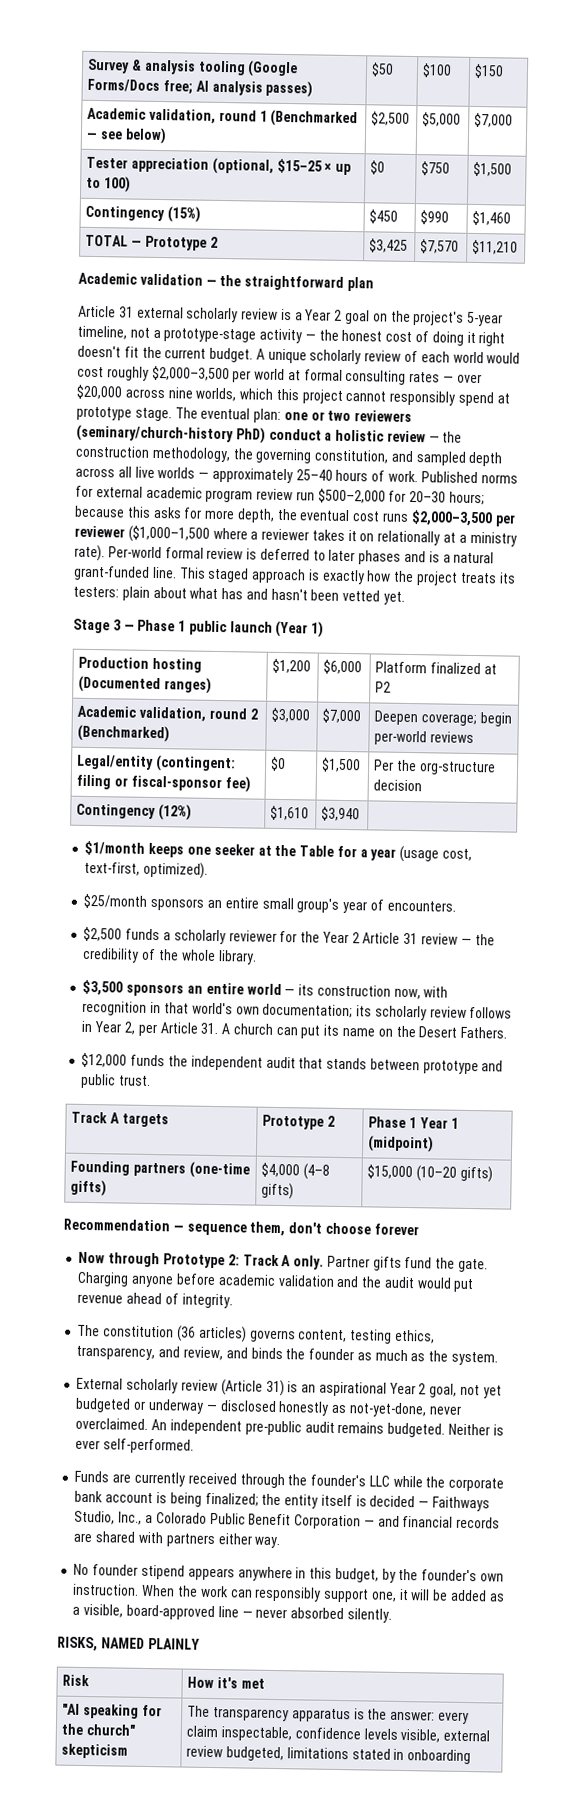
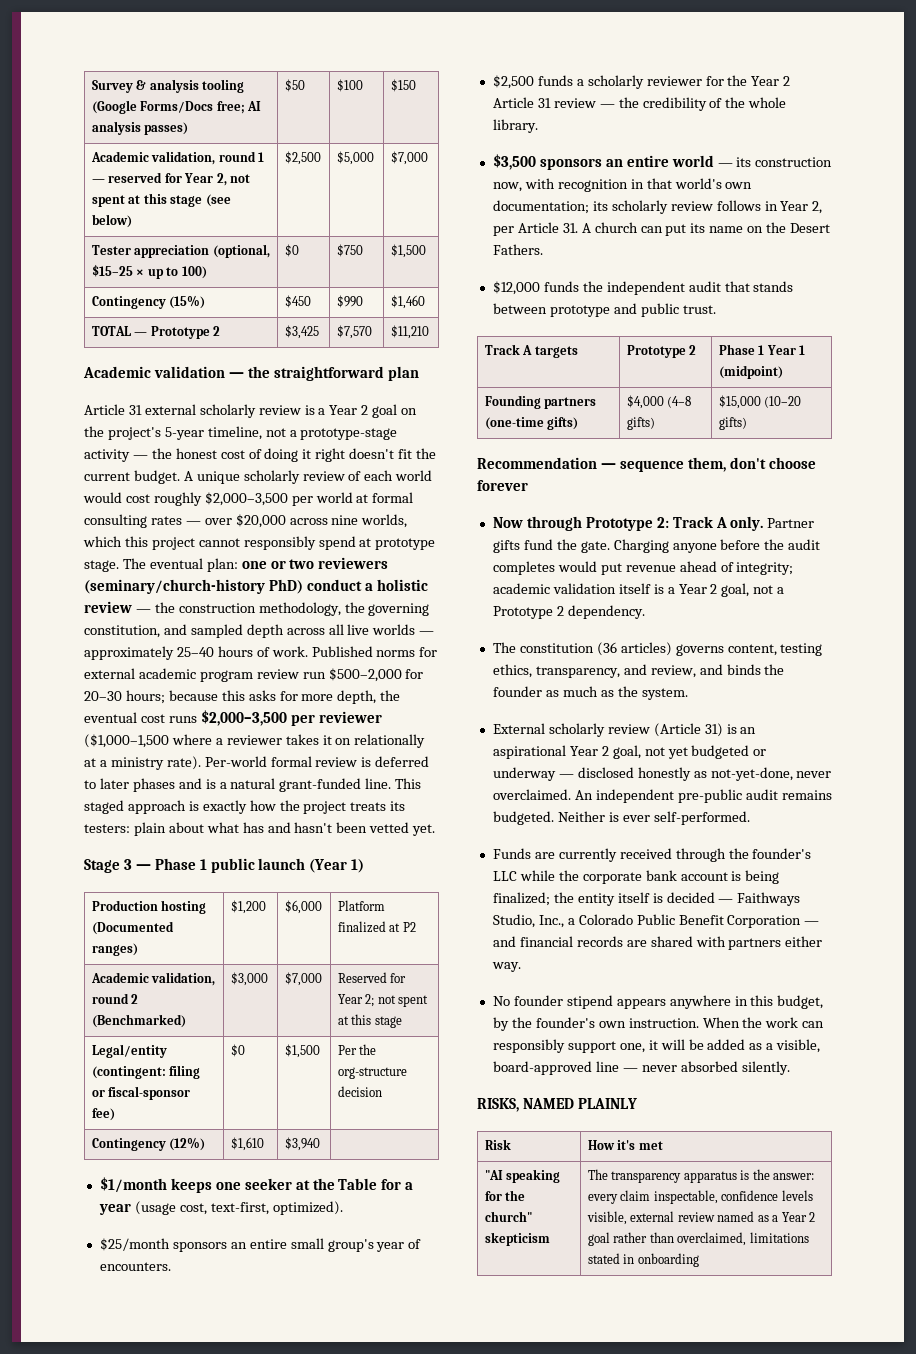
[270,109,359,128] [86,131,124,140] (Benchmarked — see -> [91,172,251,186] [91,193,231,207] — reserved for Year 2, not spent at this stage (see
[374,710,512,727] [374,730,475,746] Deepen coverage; begin per-world reviews -> [337,972,407,983] [337,994,429,1007] [337,1014,402,1028] Reserved for Year 2; not spent at this stage
[217,1274,360,1288] academic validation and -> (761, 544) none
(415, 1282) none -> [492,561,555,575] completes
[181,1293,233,1309] integrity. -> [736,562,794,575] [492,583,785,597] [492,605,645,619] integrity; academic validation itself is a Year 2 goal, not a Prototype 2 dependency.
[226,1746,285,1762] budgeted, -> [717,1211,816,1222] [587,1232,747,1246] named as a Year 2 goal rather than overclaimed,

